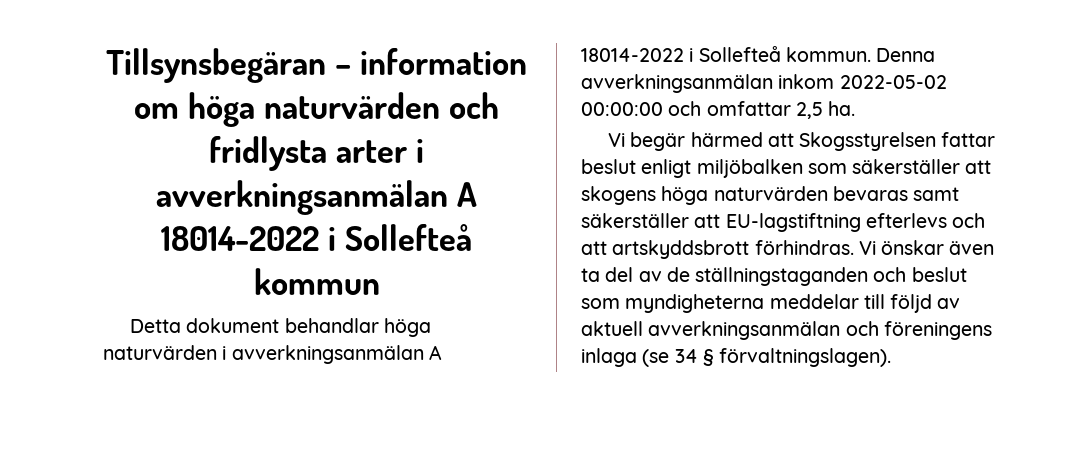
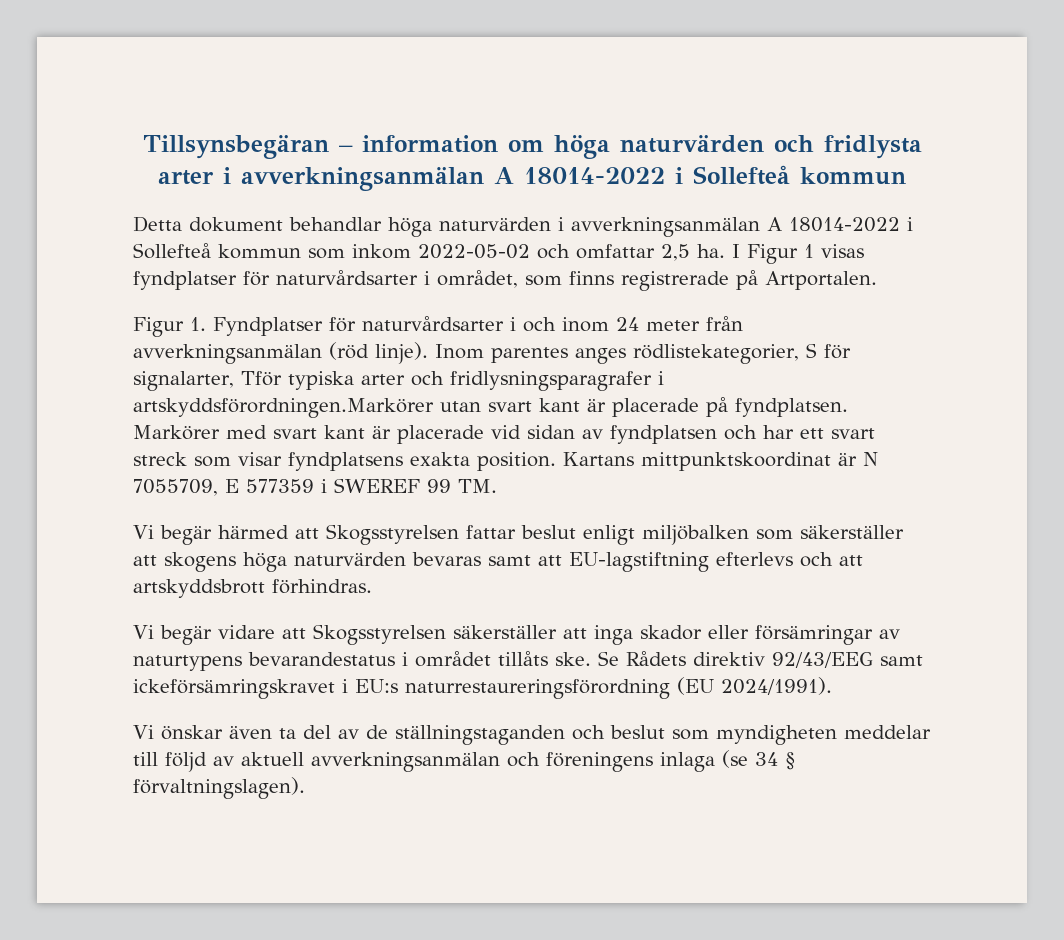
[785,47,936,62] [581,74,773,93] kommun. Denna avverkningsanmälan -> [218,244,345,259] kommun som
[581,102,663,116] 00:00:00 -> (530, 251) none
(856, 108) none -> [732,244,864,264] [133,270,877,291] [133,316,743,337] [133,342,851,364] [133,371,664,391] [133,397,848,418] [133,425,875,444] [133,452,878,471] [133,478,497,496] I Figur 1 visas fyndplatser för naturvårdsarter i området, som finns registrerade på Artportalen. // Figur 1. Fyndplatser för naturvårdsarter i och inom 24 meter från avverkningsanmälan (röd linje). Inom parentes anges rödlistekategorier, S för signalarter, Tför typiska arter och fridlysningsparagrafer i artskyddsförordningen.Markörer utan svart kant är placerade på fyndplatsen. Markörer med svart kant är placerade vid sidan av fyndplatsen och har ett svart streck som visar fyndplatsens exakta position. Kartans mittpunktskoordinat är N 7055709, E 577359 i SWEREF 99 TM.
[581,213,689,228] säkerställer -> (531, 560) none
(854, 247) none -> [133,624,900,645] [133,651,923,671] [133,677,832,699] // Vi begär vidare att Skogsstyrelsen säkerställer att inga skador eller försämringar av naturtypens bevarandestatus i området tillåts ske. Se Rådets direktiv 92/43/EEG samt ickeförsämringskravet i EU:s naturrestaureringsförordning (EU 2024/1991). //
[625,294,765,313] myndigheterna -> [715,725,837,745] myndigheten

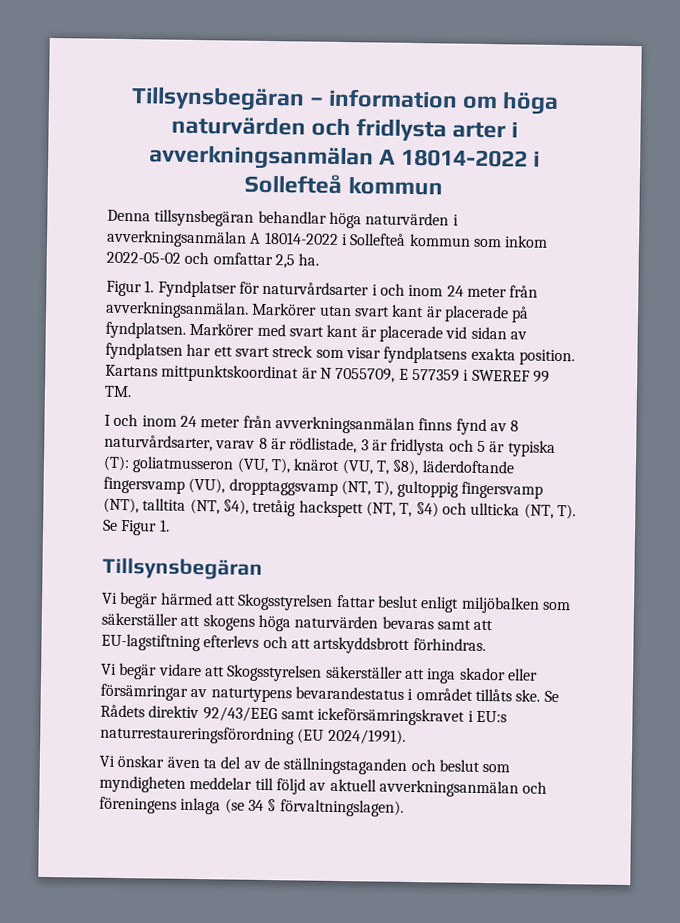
[133,216,283,232] Detta dokument -> [107,209,255,227] Denna tillsynsbegäran
[732,244,864,264] [133,270,877,291] I Figur 1 visas fyndplatser för naturvårdsarter i området, som finns registrerade på Artportalen. -> (320, 259) none
[133,342,851,364] [133,371,664,391] [133,398,434,418] avverkningsanmälan (röd linje). Inom parentes anges rödlistekategorier, S för signalarter, Tför typiska arter och fridlysningsparagrafer i artskyddsförordningen.Markörer -> [105,300,318,319] avverkningsanmälan. Markörer
[724,425,757,440] och -> (183, 351) none
(497, 486) none -> [104,413,520,436] [104,434,556,457] [103,455,515,476] [103,476,543,499] [103,497,576,520] [103,519,170,536] [102,557,263,580] // I och inom 24 meter från avverkningsanmälan finns fynd av 8 naturvårdsarter, varav 8 är rödlistade, 3 är fridlysta och 5 är typiska (T): goliatmusseron (VU, T), knärot (VU, T, §8), läderdoftande fingersvamp (VU), dropptaggsvamp (NT, T), gultoppig fingersvamp (NT), talltita (NT, §4), tretåig hackspett (NT, T, §4) och ullticka (NT, T). Se Figur 1. // Tillsynsbegäran

